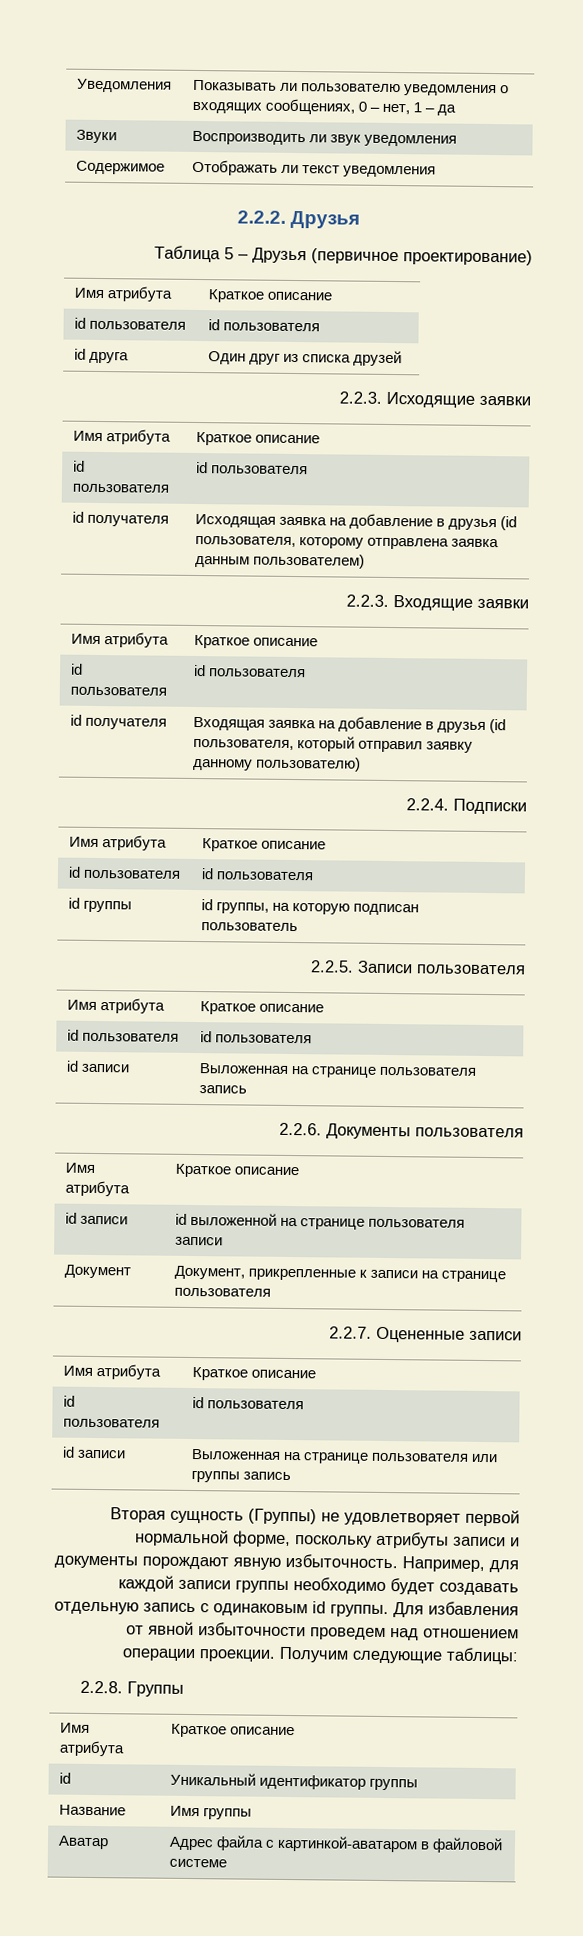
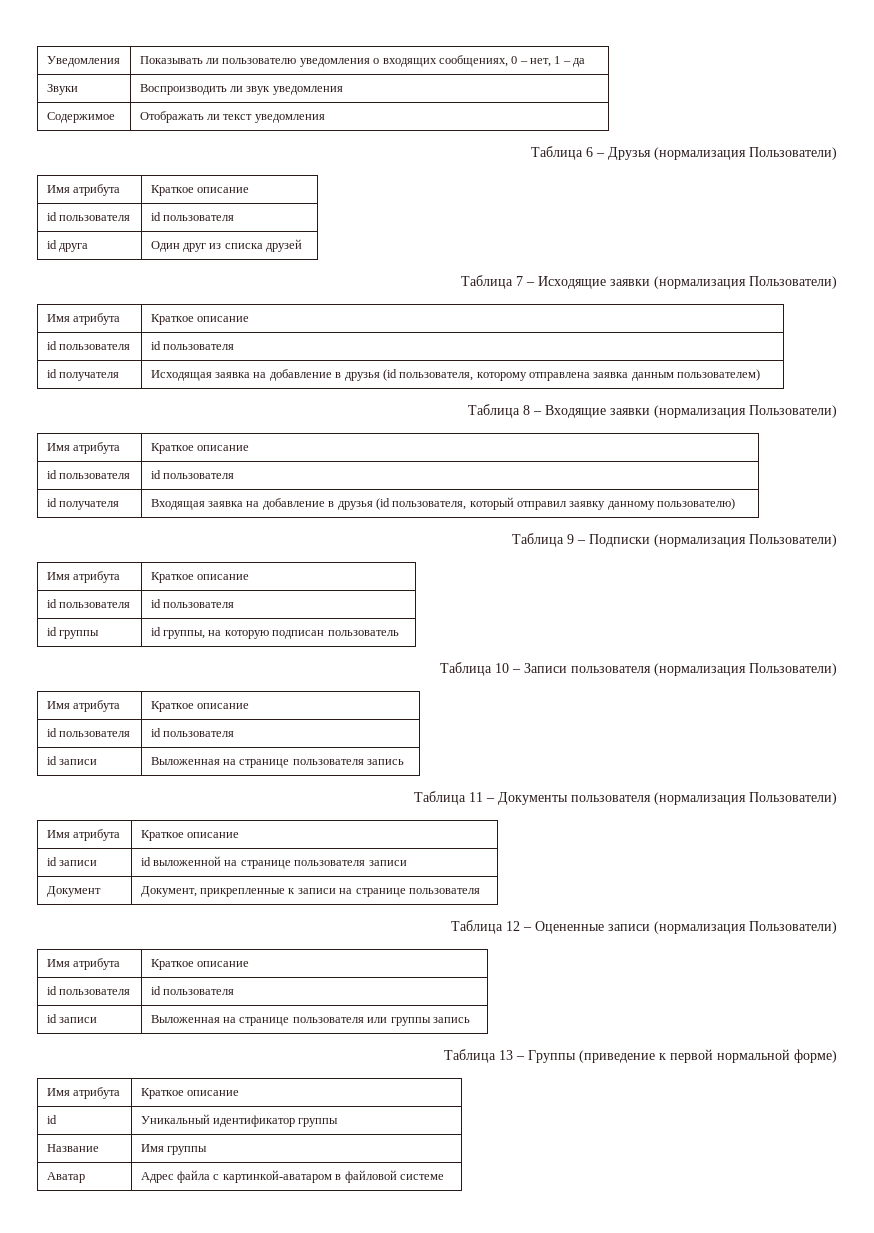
[236,210,361,229] [154,245,234,263] // 2.2.2. Друзья // Таблица 5 -> [531,146,593,160] // Таблица 6
[311,248,533,266] (первичное проектирование) -> [654,147,837,160] (нормализация Пользователи)
[339,391,382,404] 2.2.3. -> [461,275,535,289] Таблица 7 –
(531, 400) none -> [654,276,837,289] (нормализация Пользователи)
[346,594,389,607] 2.2.3. -> [468,404,542,418] Таблица 8 –
(529, 603) none -> [654,405,837,418] (нормализация Пользователи)
[406,798,449,811] 2.2.4. -> [512,533,586,547] Таблица 9 –
(527, 806) none -> [654,534,837,547] (нормализация Пользователи)
[310,960,354,973] 2.2.5. -> [440,662,521,676] Таблица 10 –
(526, 969) none -> [654,663,837,676] (нормализация Пользователи)
[279,1122,322,1136] 2.2.6. -> [414,791,495,805] Таблица 11 –
(524, 1132) none -> [654,792,837,805] (нормализация Пользователи)
[329,1326,372,1339] 2.2.7. -> [451,920,532,934] Таблица 12 –
(522, 1335) none -> [654,921,837,934] (нормализация Пользователи)
[110,1507,520,1527] [135,1529,520,1549] [54,1553,519,1573] [118,1575,519,1596] [54,1601,519,1618] [126,1621,519,1641] [122,1646,519,1665] [79,1680,184,1697] Вторая сущность (Группы) не удовлетворяет первой нормальной форме, поскольку атрибуты записи и документы порождают явную избыточность. Например, для каждой записи группы необходимо будет создавать отдельную запись с одинаковым id группы. Для избавления от явной избыточности проведем над отношением операции проекции. Получим следующие таблицы: // 2.2.8. Группы -> [444,1049,837,1063] Таблица 13 – Группы (приведение к первой нормальной форме)

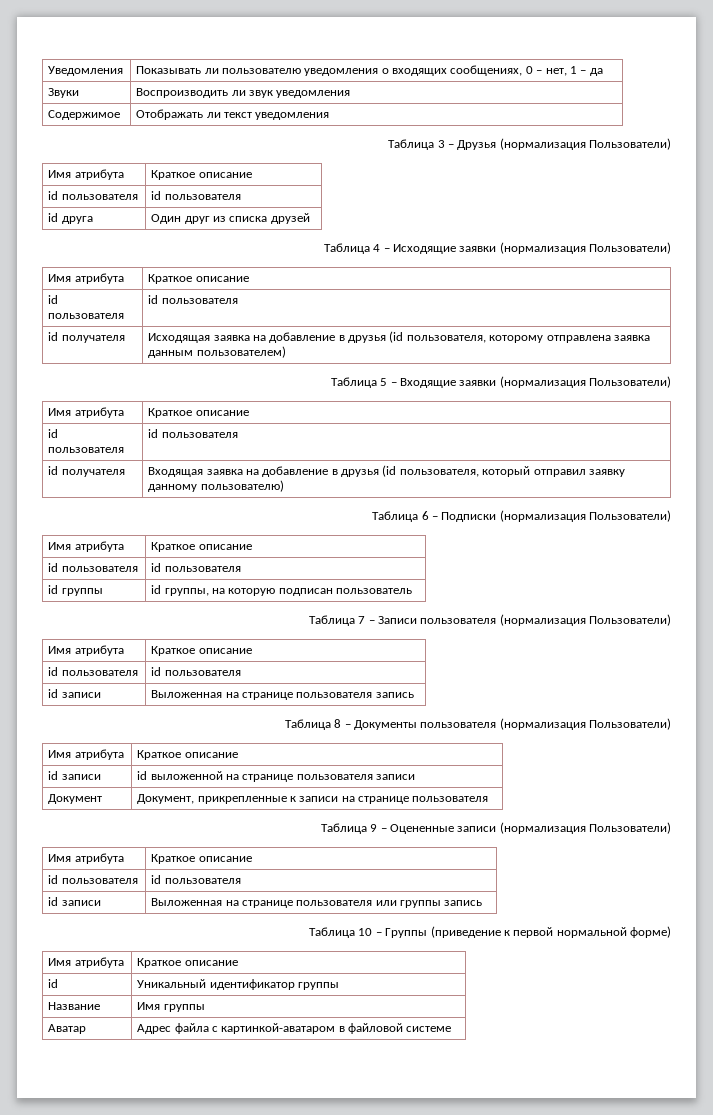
[586,147,593,157] 6 -> [437,140,445,148] 3
[516,276,523,286] 7 -> [373,244,381,252] 4
[523,405,530,415] 8 -> [380,378,388,386] 5
[567,534,574,544] 9 -> [421,511,429,520] 6
[495,663,509,673] 10 -> [358,616,366,624] 7
[469,792,483,802] 11 -> [334,719,342,728] 8
[506,921,520,931] 12 -> [370,824,378,832] 9
[499,1050,513,1060] 13 -> [358,928,373,936] 10

